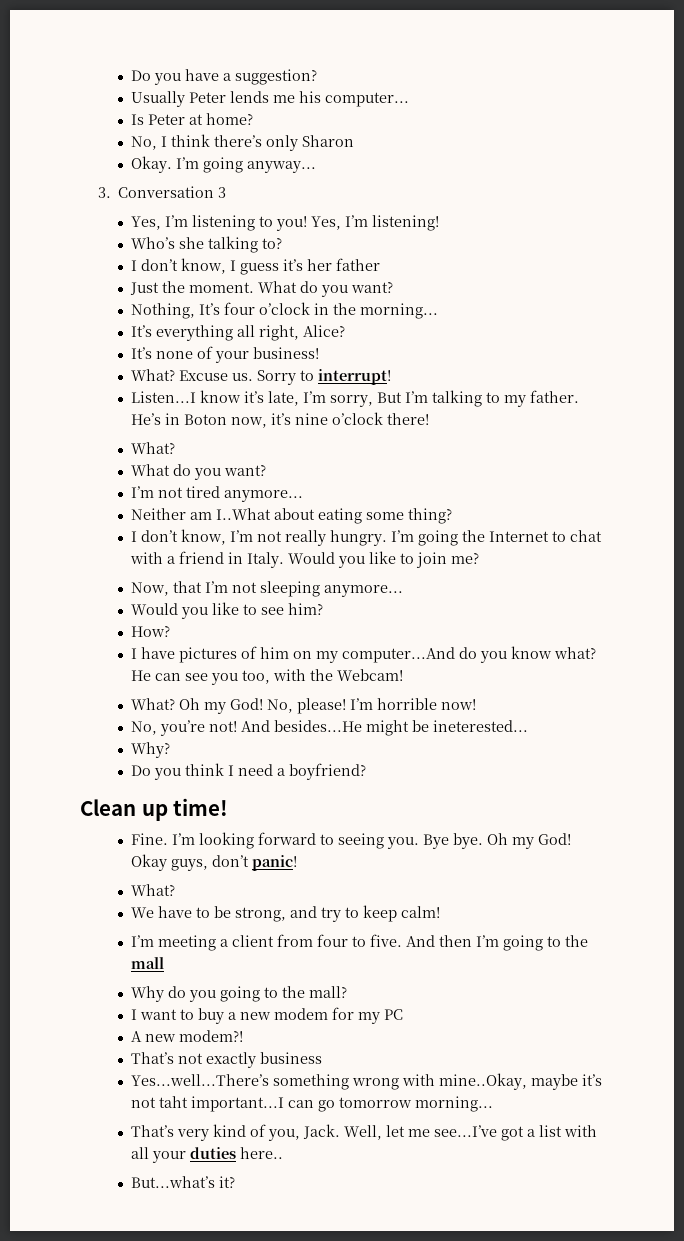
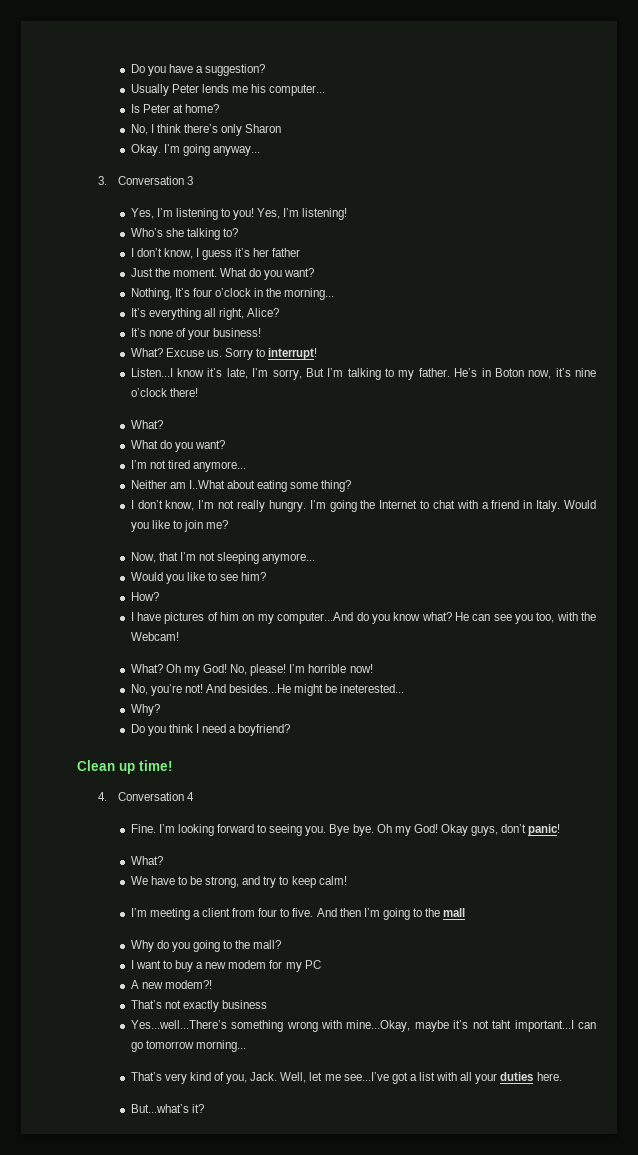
(229, 807) none -> [97,792,195,801] // 4. Conversation 4
[439,1073,528,1090] mine..Okay, -> [346,1020,411,1032] mine...Okay,
[240,1147,284,1159] here.. -> [536,1072,562,1081] here.

